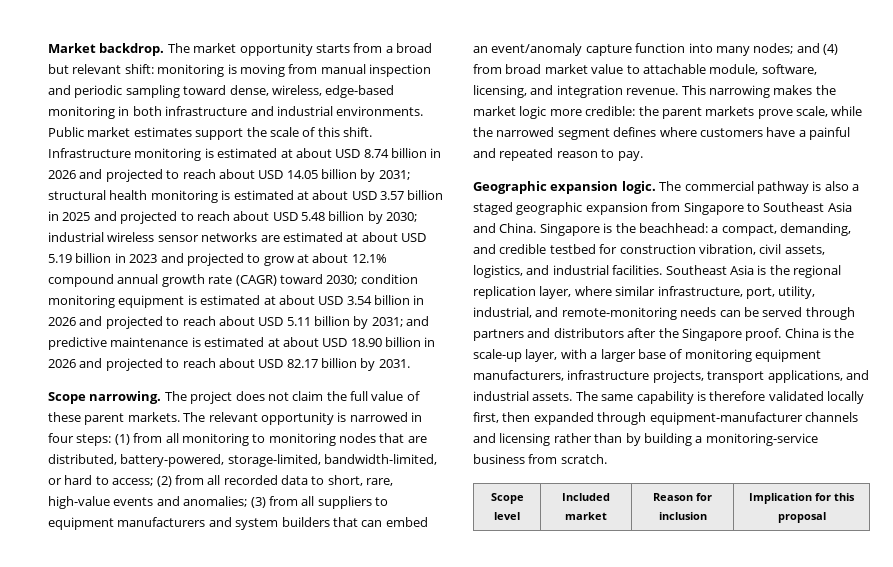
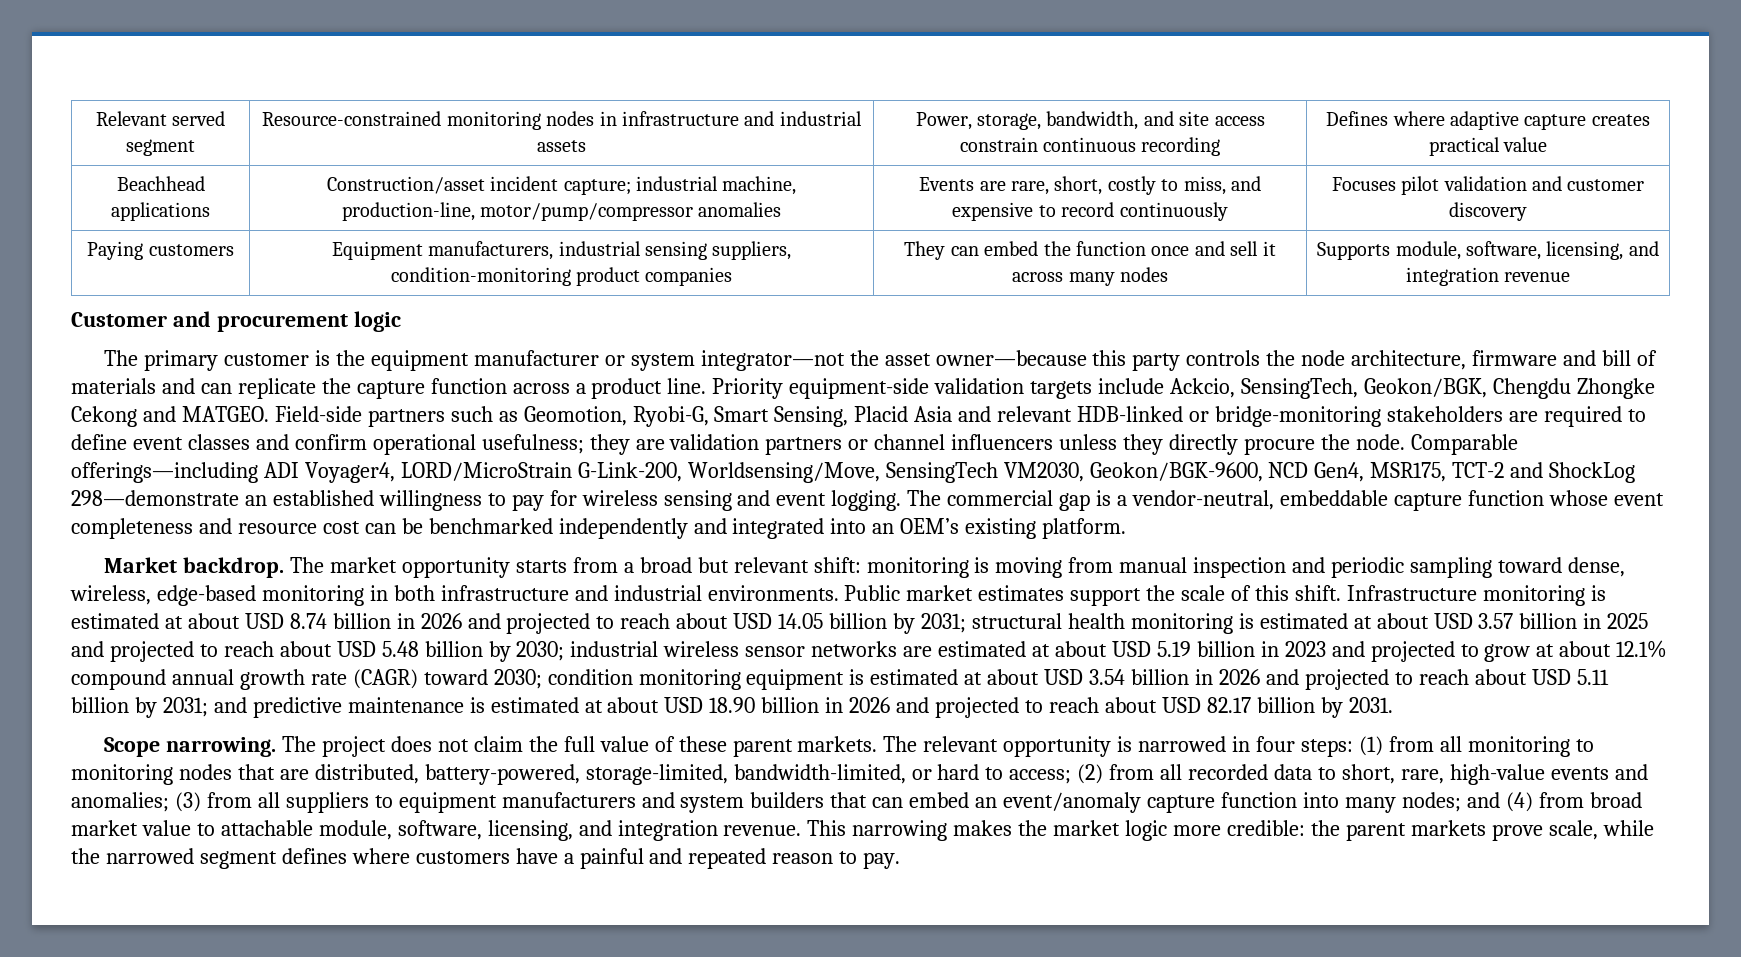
(48, 48) none -> [95,111,226,126] [126,139,195,156] [262,111,862,130] [537,140,586,152] [915,111,1265,130] [959,137,1221,156] [1326,111,1650,130] [1428,137,1548,156] [116,176,205,191] [111,202,210,221] [326,176,797,195] [341,202,782,221] [919,176,1261,195] [952,202,1228,221] [1331,176,1645,195] [1449,202,1527,221] [87,241,234,260] [331,241,792,260] [390,267,733,286] [904,241,1276,260] [1012,267,1168,286] [1317,241,1659,260] [1405,267,1571,286] [71,311,401,332] [104,350,1657,371] [71,378,1655,399] [71,406,1646,427] [71,434,1518,455] [71,462,1636,483] [71,490,1664,511] [71,518,1127,539] Relevant served segment | Resource-constrained monitoring nodes in infrastructure and industrial assets | Power, storage, bandwidth, and site access constrain continuous recording | Defines where adaptive capture creates practical value // Beachhead applications | Construction/asset incident capture; industrial machine, production-line, motor/pump/compressor anomalies | Events are rare, short, costly to miss, and expensive to record continuously | Focuses pilot validation and customer discovery // Paying customers | Equipment manufacturers, industrial sensing suppliers, condition-monitoring product companies | They can embed the function once and sell it across many nodes | Supports module, software, licensing, and integration revenue // Customer and procurement logic // The primary customer is the equipment manufacturer or system integrator—not the asset owner—because this party controls the node architecture, firmware and bill of materials and can replicate the capture function across a product line. Priority equipment-side validation targets include Ackcio, SensingTech, Geokon/BGK, Chengdu Zhongke Cekong and MATGEO. Field-side partners such as Geomotion, Ryobi-G, Smart Sensing, Placid Asia and relevant HDB-linked or bridge-monitoring stakeholders are required to define event classes and confirm operational usefulness; they are validation partners or channel influencers unless they directly procure the node. Comparable offerings—including ADI Voyager4, LORD/MicroStrain G-Link-200, Worldsensing/Move, SensingTech VM2030, Geokon/BGK-9600, NCD Gen4, MSR175, TCT-2 and ShockLog 298—demonstrate an established willingness to pay for wireless sensing and event logging. The commercial gap is a vendor-neutral, embeddable capture function whose event completeness and resource cost can be benchmarked independently and integrated into an OEM’s existing platform. //
[473,181,859,194] [473,202,852,215] [473,223,851,236] [473,244,825,255] [473,265,841,278] [473,286,816,299] [473,307,855,320] [473,328,855,341] [473,349,821,362] [473,370,869,383] [473,391,864,404] [473,412,858,425] [473,433,818,446] [473,454,607,464] [490,493,524,504] [494,512,520,520] [562,493,610,501] [565,512,607,520] [653,493,712,501] [658,512,707,520] [749,493,855,504] [777,512,826,523] // Geographic expansion logic. The commercial pathway is also a staged geographic expansion from Singapore to Southeast Asia and China. Singapore is the beachhead: a compact, demanding, and credible testbed for construction vibration, civil assets, logistics, and industrial facilities. Southeast Asia is the regional replication layer, where similar infrastructure, port, utility, industrial, and remote-monitoring needs can be served through partners and distributors after the Singapore proof. China is the scale-up layer, with a larger base of monitoring equipment manufacturers, infrastructure projects, transport applications, and industrial assets. The same capability is therefore validated locally first, then expanded through equipment-manufacturer channels and licensing rather than by building a monitoring-service business from scratch. // Scope level | Included market | Reason for inclusion | Implication for this proposal -> (901, 860) none

